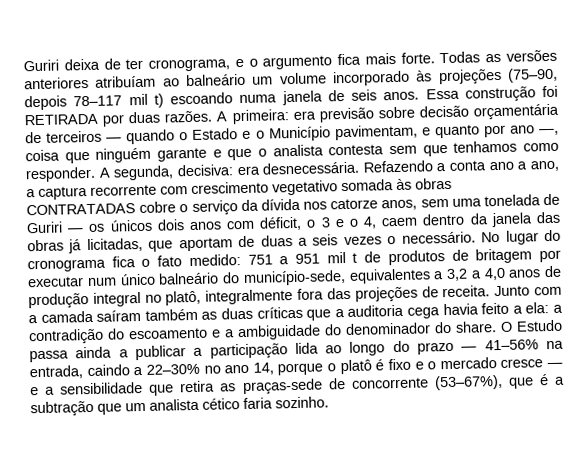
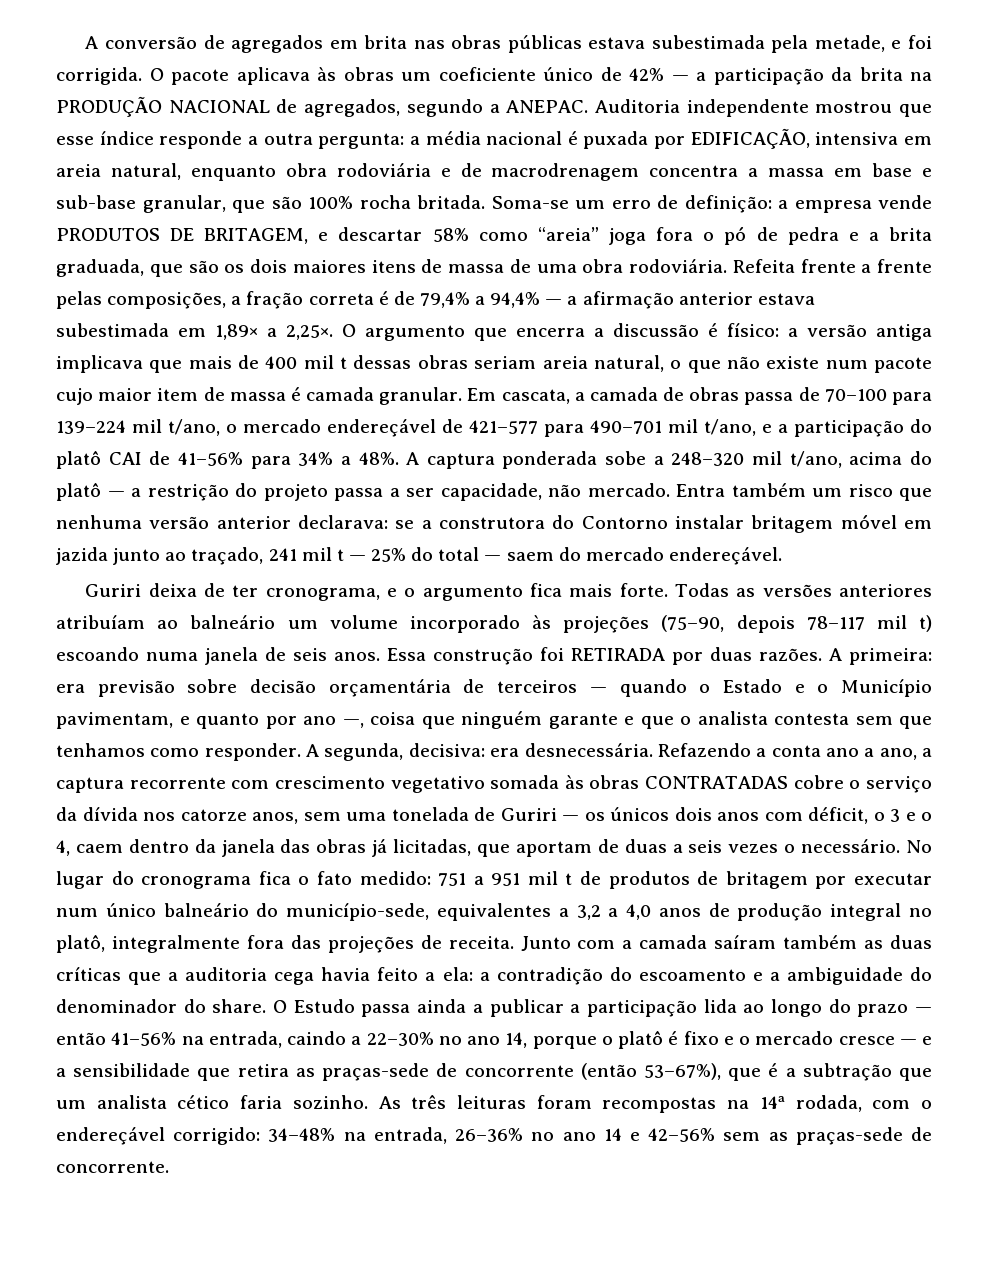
(23, 65) none -> [85,35,932,53] [56,67,932,85] [56,96,933,117] [56,128,932,149] [56,163,932,181] [56,195,932,213] [56,226,932,245] [56,259,932,277] [56,291,815,309] [56,323,932,341] [56,355,933,373] [56,387,932,405] [56,419,932,437] [56,451,932,469] [56,483,932,501] [56,514,933,533] [56,547,782,565] A conversão de agregados em brita nas obras públicas estava subestimada pela metade, e foi corrigida. O pacote aplicava às obras um coeficiente único de 42% — a participação da brita na PRODUÇÃO NACIONAL de agregados, segundo a ANEPAC. Auditoria independente mostrou que esse índice responde a outra pergunta: a média nacional é puxada por EDIFICAÇÃO, intensiva em areia natural, enquanto obra rodoviária e de macrodrenagem concentra a massa em base e sub-base granular, que são 100% rocha britada. Soma-se um erro de definição: a empresa vende PRODUTOS DE BRITAGEM, e descartar 58% como “areia” joga fora o pó de pedra e a brita graduada, que são os dois maiores itens de massa de uma obra rodoviária. Refeita frente a frente pelas composições, a fração correta é de 79,4% a 94,4% — a afirmação anterior estava subestimada em 1,89× a 2,25×. O argumento que encerra a discussão é físico: a versão antiga implicava que mais de 400 mil t dessas obras seriam areia natural, o que não existe num pacote cujo maior item de massa é camada granular. Em cascata, a camada de obras passa de 70–100 para 139–224 mil t/ano, o mercado endereçável de 421–577 para 490–701 mil t/ano, e a participação do platô CAI de 41–56% para 34% a 48%. A captura ponderada sobe a 248–320 mil t/ano, acima do platô — a restrição do projeto passa a ser capacidade, não mercado. Entra também um risco que nenhuma versão anterior declarava: se a construtora do Contorno instalar britagem móvel em jazida junto ao traçado, 241 mil t — 25% do total — saem do mercado endereçável. //
(478, 348) none -> [56,1032,106,1045] então
[433,374,503,391] (53–67%), -> [580,1063,721,1080] (então 53–67%),
(329, 402) none -> [378,1095,932,1113] [56,1127,932,1145] [56,1161,169,1173] As três leituras foram recompostas na 14ª rodada, com o endereçável corrigido: 34–48% na entrada, 26–36% no ano 14 e 42–56% sem as praças-sede de concorrente.

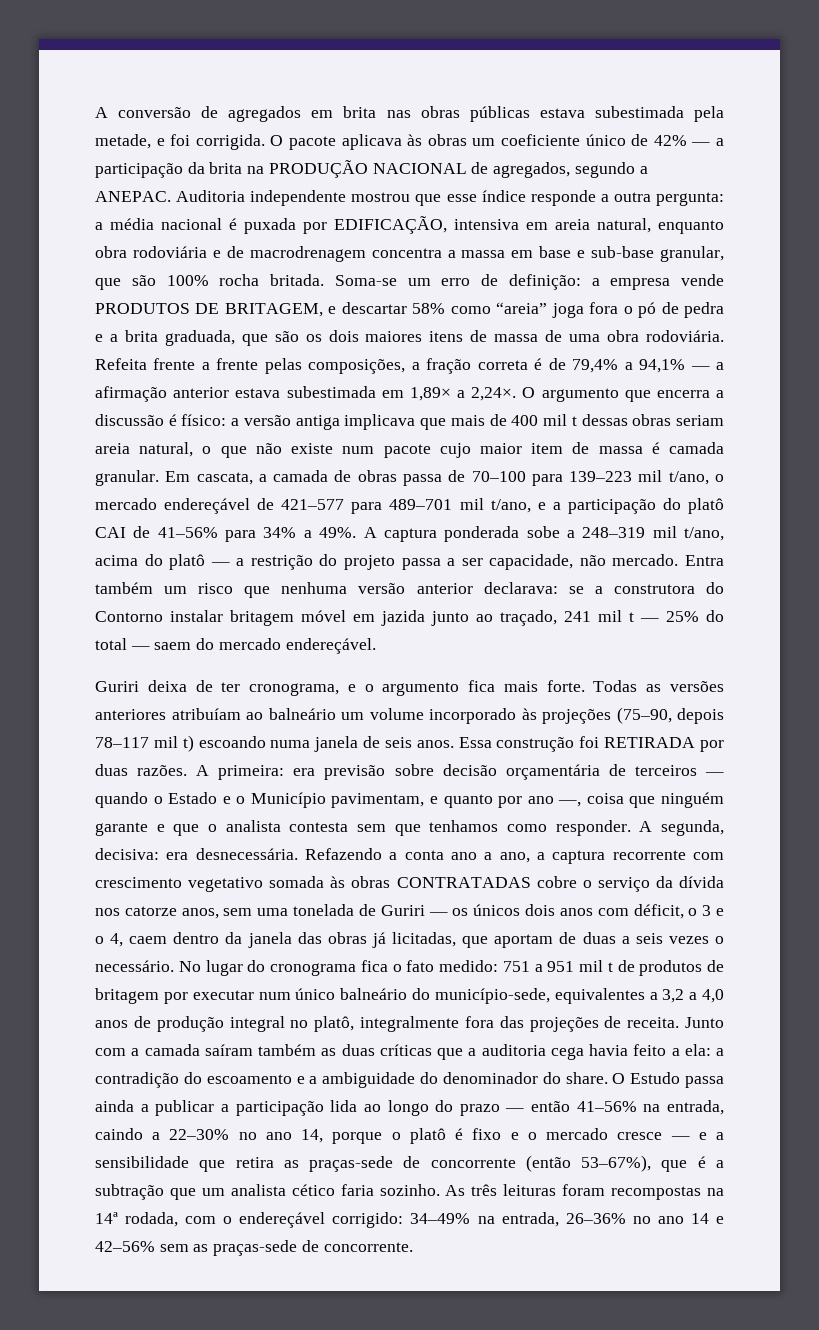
[490,292,541,308] 94,4% -> [639,359,686,373] 94,1%
[286,325,333,340] 2,25×. -> [471,387,517,401] 2,24×.
[56,420,126,434] 139–224 -> [569,471,633,482] 139–223
[590,420,662,434] 490–701 -> [389,499,453,510] 489–701
[358,452,399,465] 48%. -> [319,527,357,538] 49%.
[671,452,745,466] 248–320 -> [582,527,646,538] 248–319
[268,1128,336,1142] 34–48% -> [410,1213,471,1224] 34–49%

